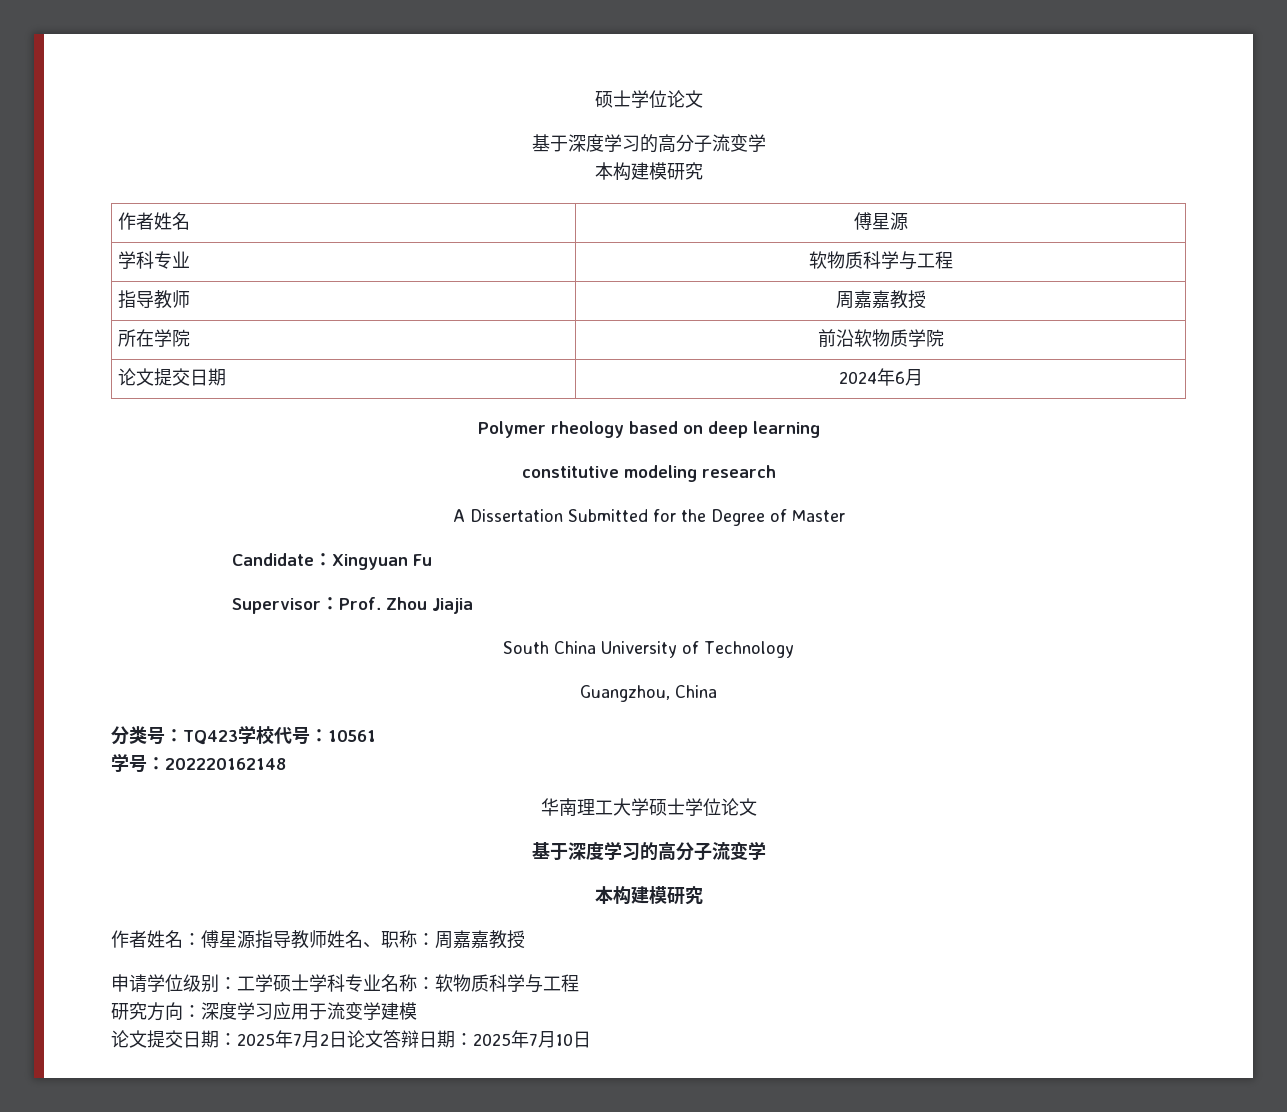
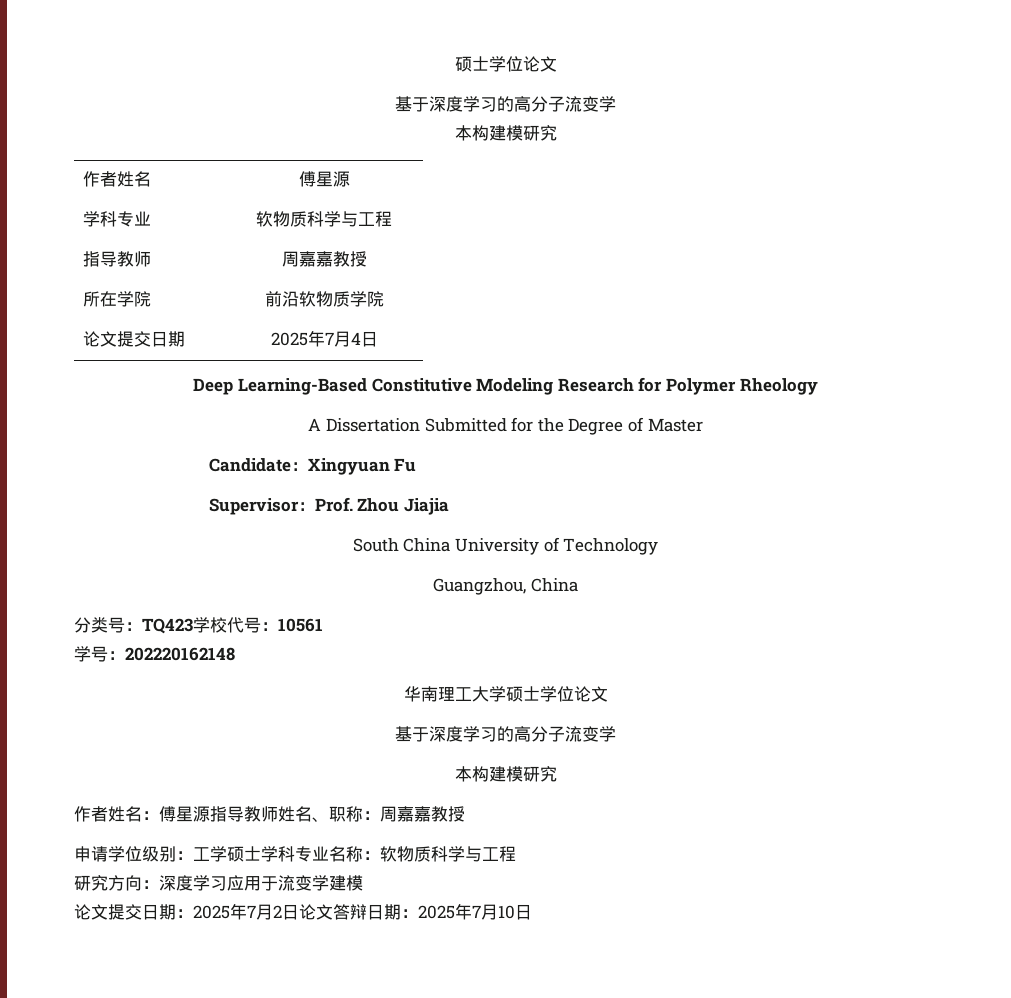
[838,368,923,386] [477,421,820,438] [521,465,776,482] 2024年6月 // Polymer rheology based on deep learning // constitutive modeling research -> [270,330,378,347] [193,377,818,395] 2025年7月4日 // Deep Learning-Based Constitutive Modeling Research for Polymer Rheology

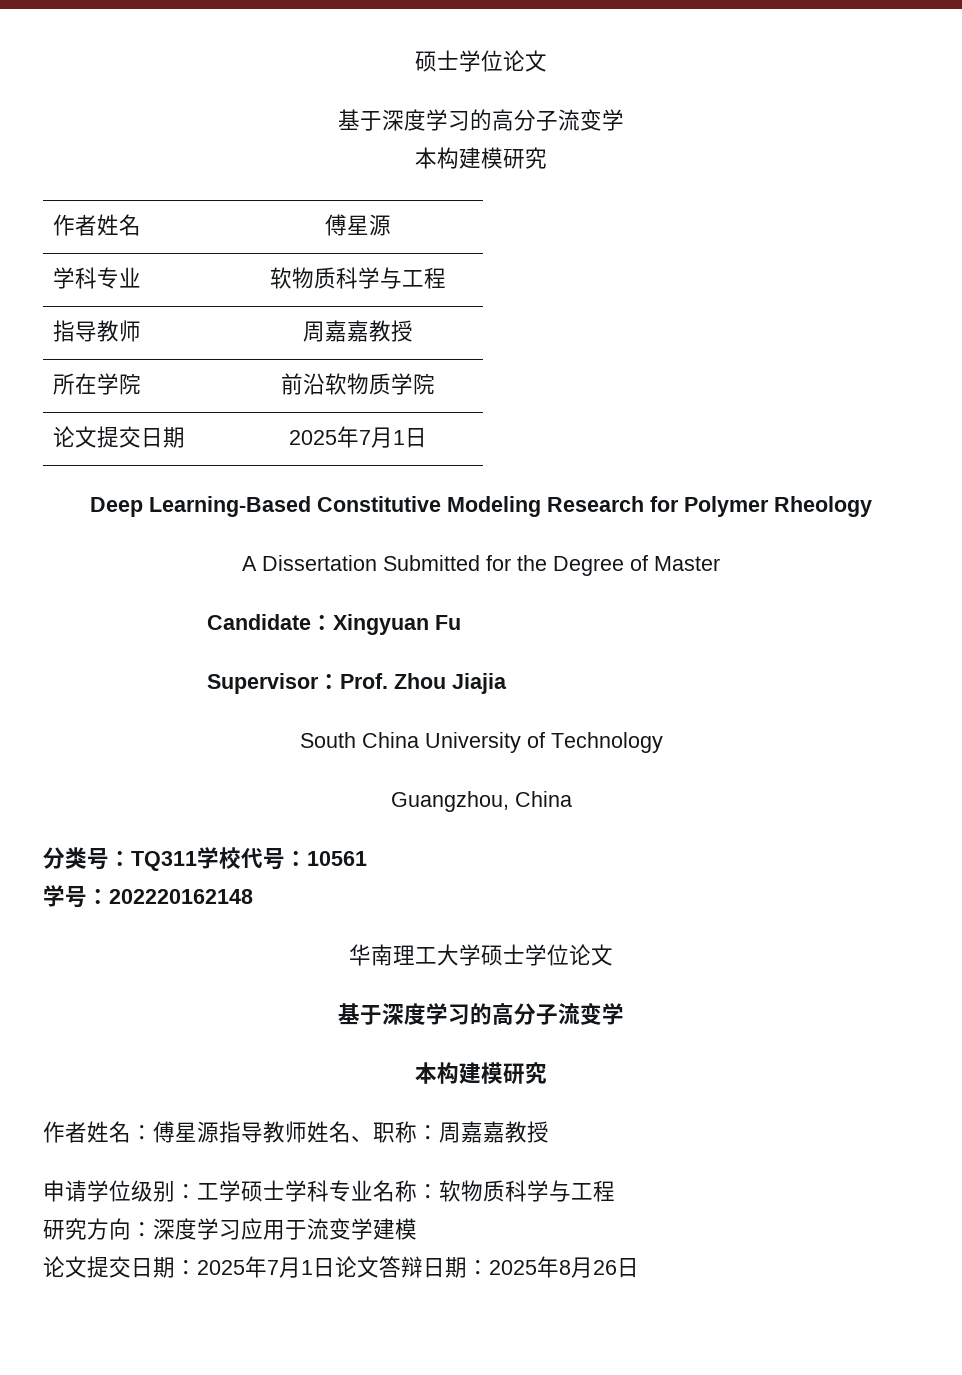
[350,332,361,345] 4 -> [393,430,405,445] 1
[142,618,193,634] TQ423 -> [131,851,197,871] TQ311
[273,905,282,918] 2 -> [301,1260,313,1275] 1
[472,904,515,920] 7月10 -> [559,1257,617,1278] 8月26

